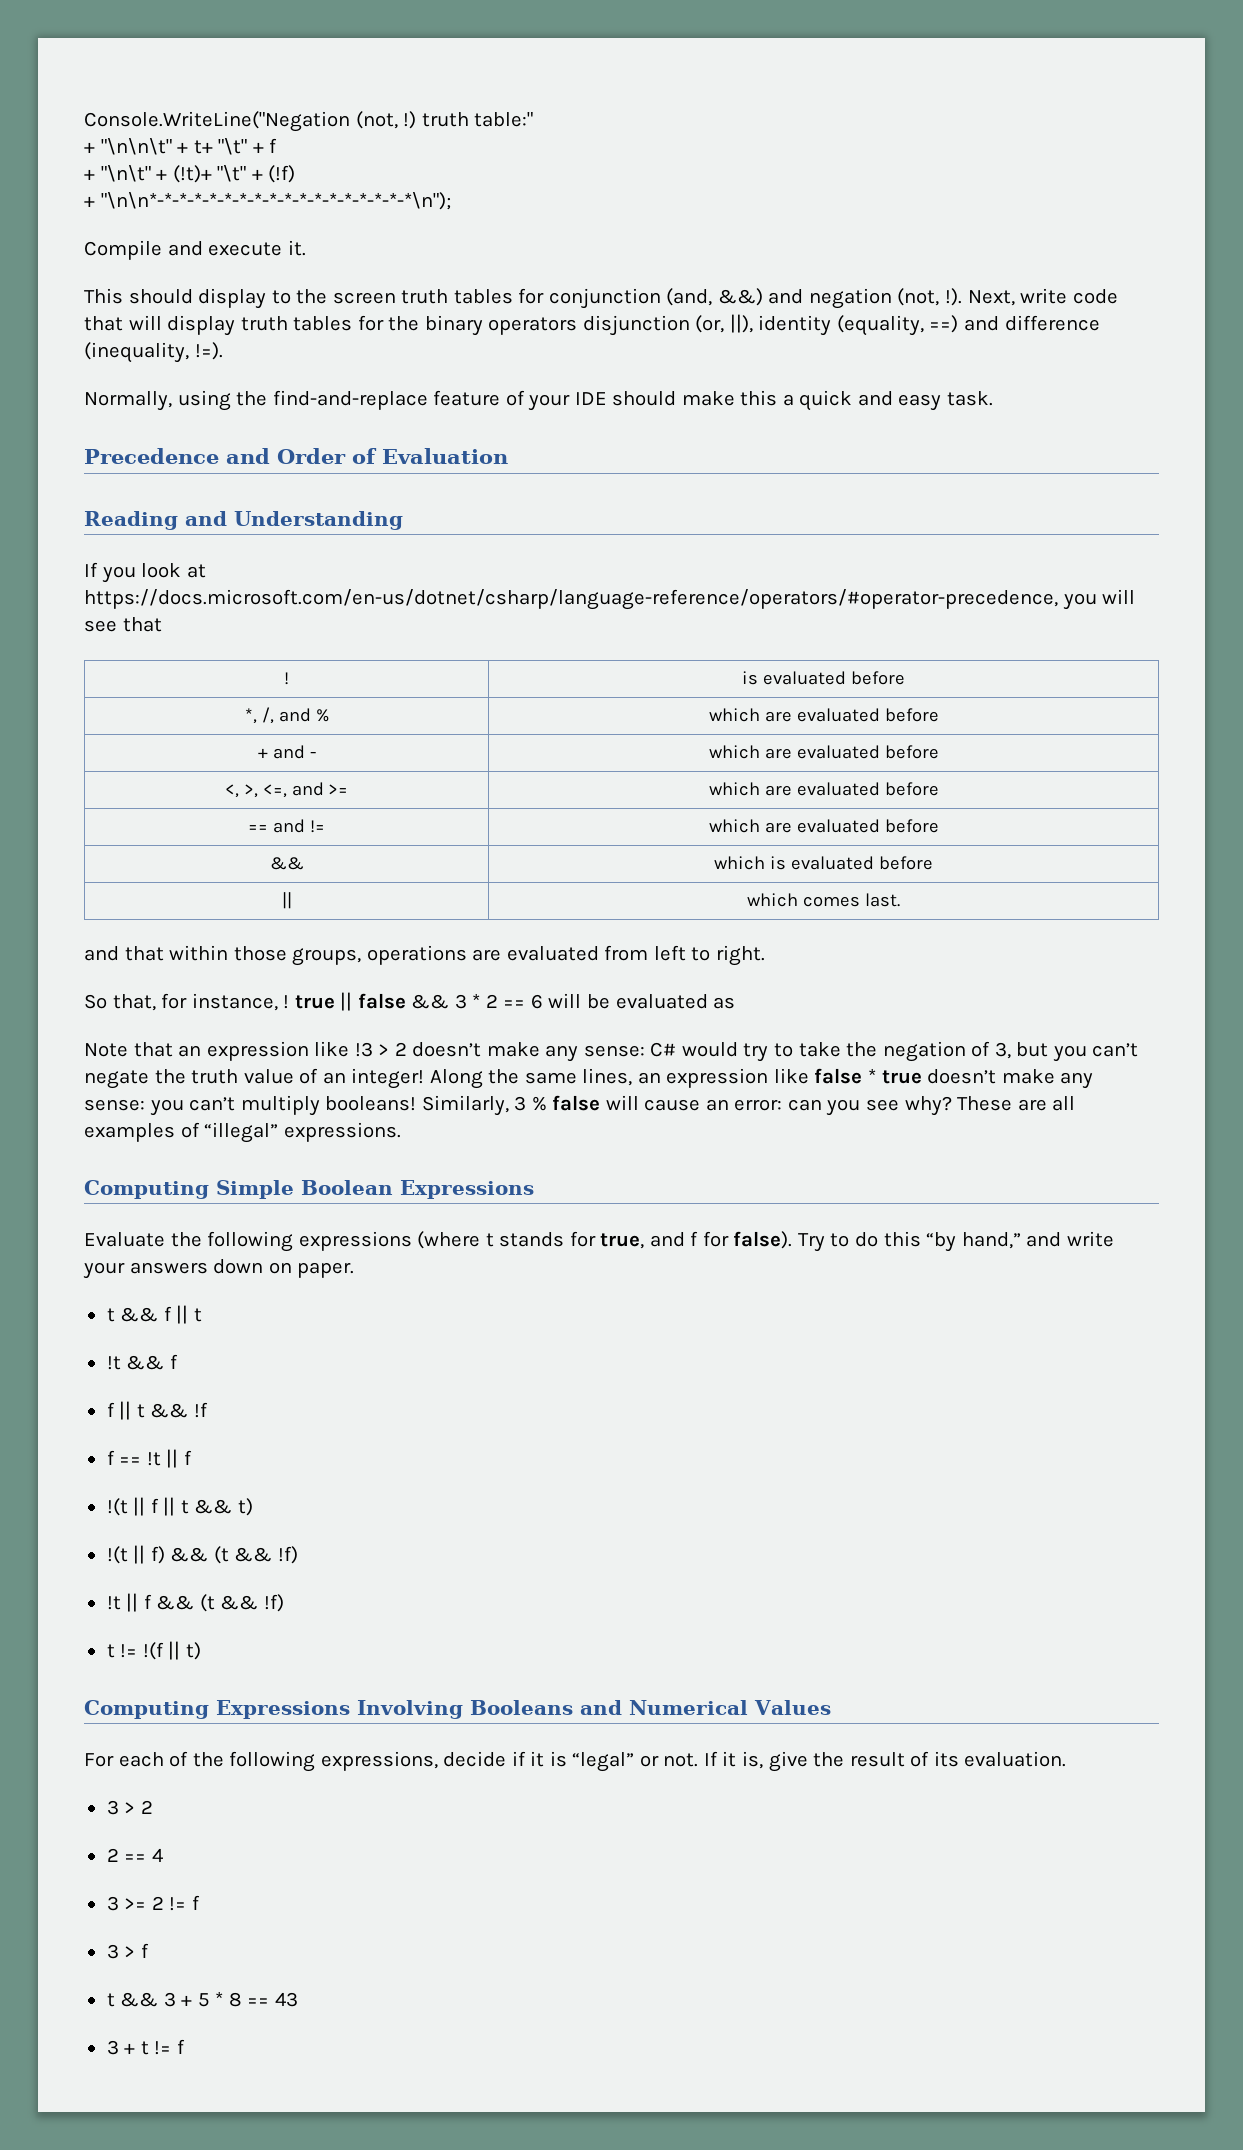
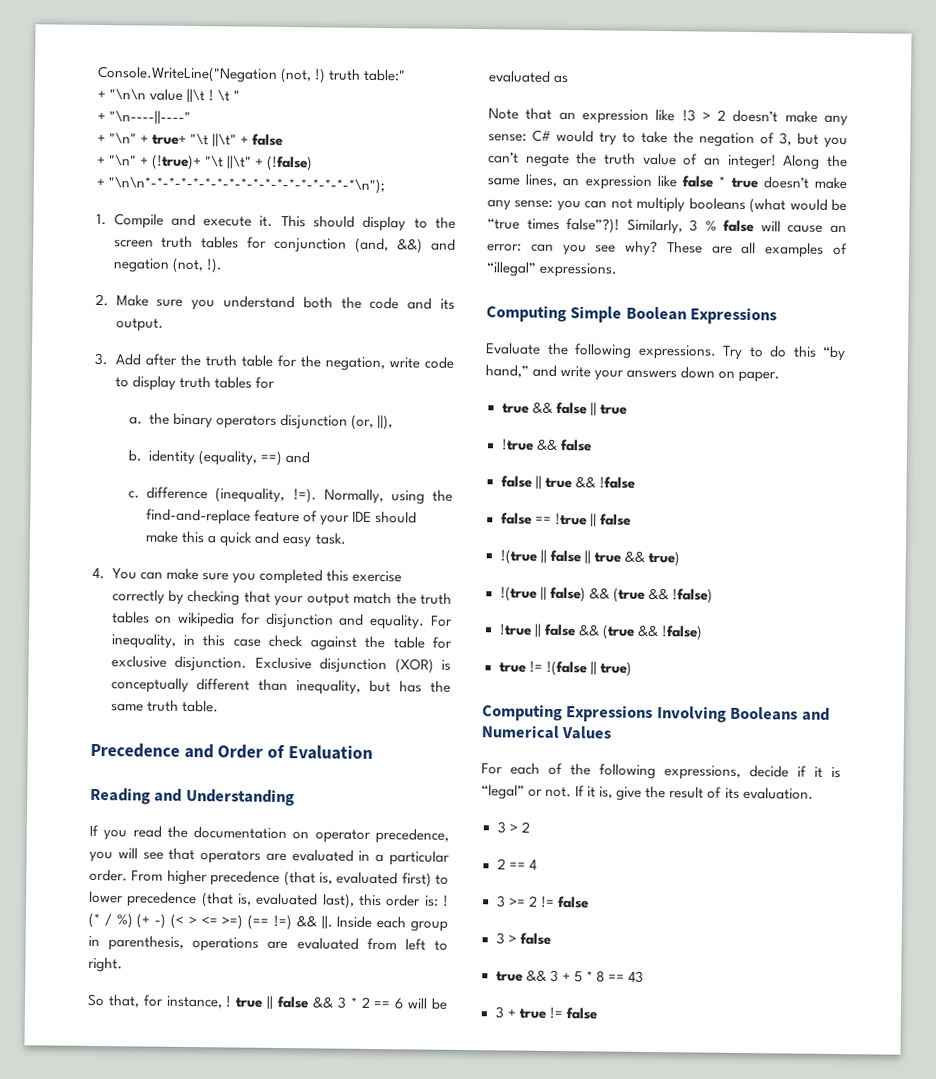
[100,138,278,155] [84,165,296,183] "\n\n\t" + t+ "\t" + f // + "\n\t" + (!t)+ "\t" + (!f) -> [109,88,241,103] [97,110,192,124] [97,132,284,147] [97,154,314,172] "\n\n value ||\t ! \t " // + "\n----||----" // + "\n" + true+ "\t ||\t" + false // + "\n" + (!true)+ "\t ||\t" + (!false)
(451, 201) none -> [96,213,107,226] 1.
(306, 248) // -> (274, 221) none
[967,288,1118,306] [84,315,162,331] Next, write code that will -> [95,293,455,311] [115,318,164,332] [94,352,454,372] [114,377,129,388] // 2. Make sure you understand both the code and its output. // 3. Add after the truth table for the negation, write code to
(384, 323) none -> [128,416,143,425] // a.
(753, 323) none -> [127,449,142,462] // b.
(1000, 323) none -> [127,490,140,499] // c.
(223, 351) // -> (317, 496) none
(994, 398) none -> [92,567,402,585] [111,589,452,607] [111,611,453,630] [110,633,452,651] [110,655,451,674] [110,677,452,695] [110,699,219,713] // 4. You can make sure you completed this exercise correctly by checking that your output match the truth tables on wikipedia for disjunction and equality. For inequality, in this case check against the table for exclusive disjunction. Exclusive disjunction (XOR) is conceptually different than inequality, but has the same truth table.
[141,563,206,578] [84,589,1136,610] [84,617,162,632] [284,672,289,685] [742,671,905,685] [244,707,329,724] [708,708,939,722] [257,745,316,759] [708,745,939,759] [224,782,349,798] [708,782,939,796] [248,819,325,833] [708,819,939,833] [269,857,304,870] [714,856,933,870] [281,892,292,909] [747,893,900,907] [84,945,362,966] look at https://docs.microsoft.com/en-us/dotnet/csharp/language-reference/operators/#operator-precedence, you will see that // ! | is evaluated before // *, /, and % | which are evaluated before // + and - | which are evaluated before // <, >, <=, and >= | which are evaluated before // == and != | which are evaluated before // && | which is evaluated before // || | which comes last. // and that within those groups, -> [132,825,449,844] [89,847,450,866] [89,868,449,888] [89,890,449,909] [88,912,449,932] [88,935,185,951] read the documentation on operator precedence, you will see that operators are evaluated in a particular order. From higher precedence (that is, evaluated first) to lower precedence (that is, evaluated last), this order is: ! (* / %) (+ -) (< > <= >=) (== !=) && ||. Inside each group in parenthesis,
[189,1095,417,1116] can’t multiply booleans! -> [584,196,847,214] [487,218,621,234] can not multiply booleans (what would be “true times false”?)!
[298,1231,793,1251] expressions (where t stands for true, and f for false). -> [637,344,717,360] expressions.
[106,1305,202,1324] [106,1354,178,1370] [106,1401,208,1420] [106,1449,192,1468] [106,1497,253,1516] [106,1545,298,1564] [106,1593,284,1612] [106,1641,201,1660] t && f || t // !t && f // f || t && !f // f == !t || f // !(t || f || t && t) // !(t || f) && (t && !f) // !t || f && (t && !f) // t != !(f || t) -> [501,401,627,416] [500,438,592,452] [500,475,635,489] [500,512,631,527] [499,549,680,567] [499,586,713,604] [498,623,703,641] [498,660,632,677] true && false || true // !true && false // false || true && !false // false == !true || false // !(true || false || true && true) // !(true || false) && (true && !false) // !true || false && (true && !false) // true != !(false || true)
[191,1895,200,1910] [106,1943,149,1959] [106,1993,115,2007] f // 3 > f // t -> [557,895,589,909] [495,932,551,945] [495,971,523,982] false // 3 > false // true
[140,2039,185,2055] t != f -> [518,1006,597,1020] true != false

